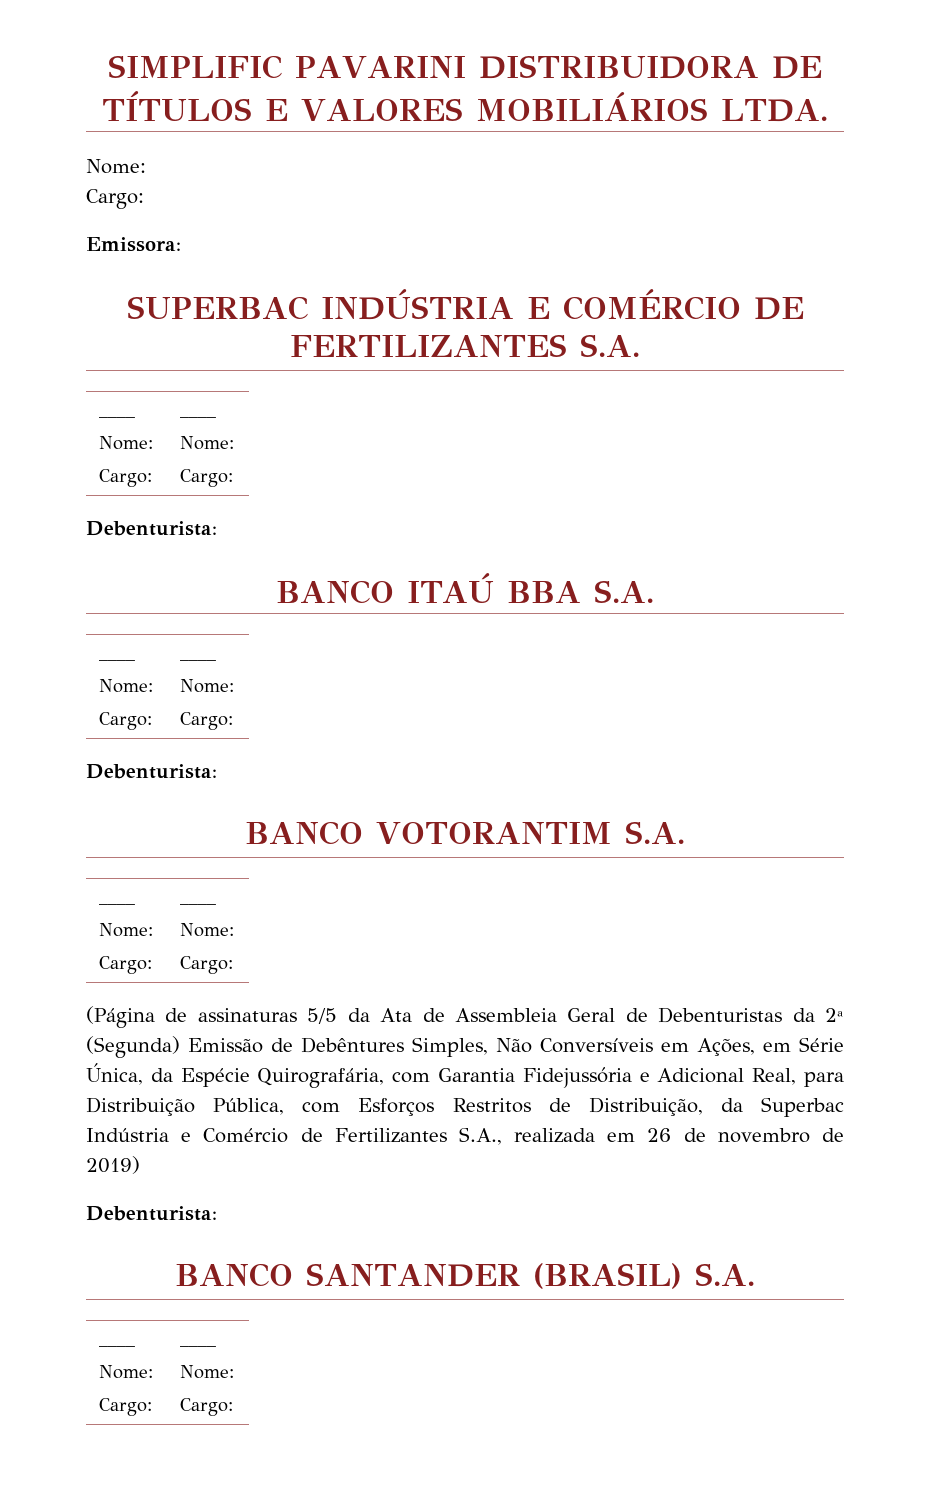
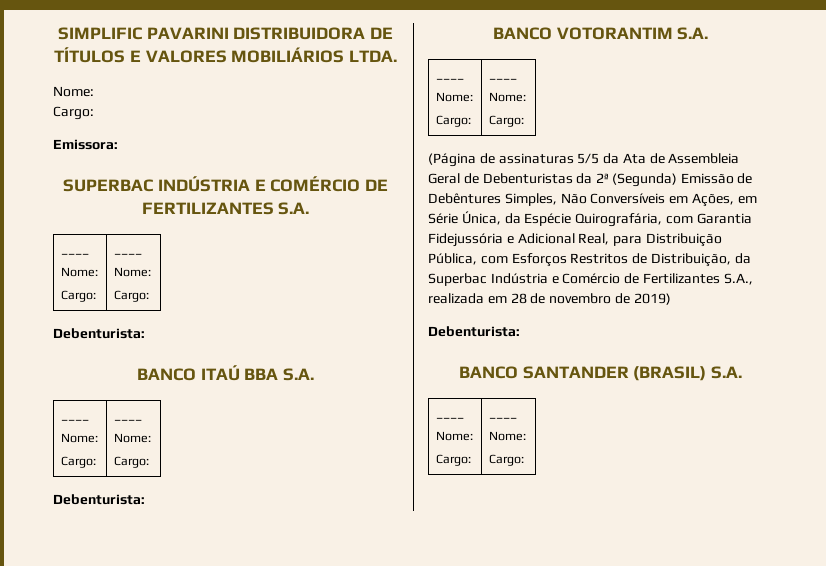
[647,1128,672,1142] 26 -> [510,293,527,304] 28

